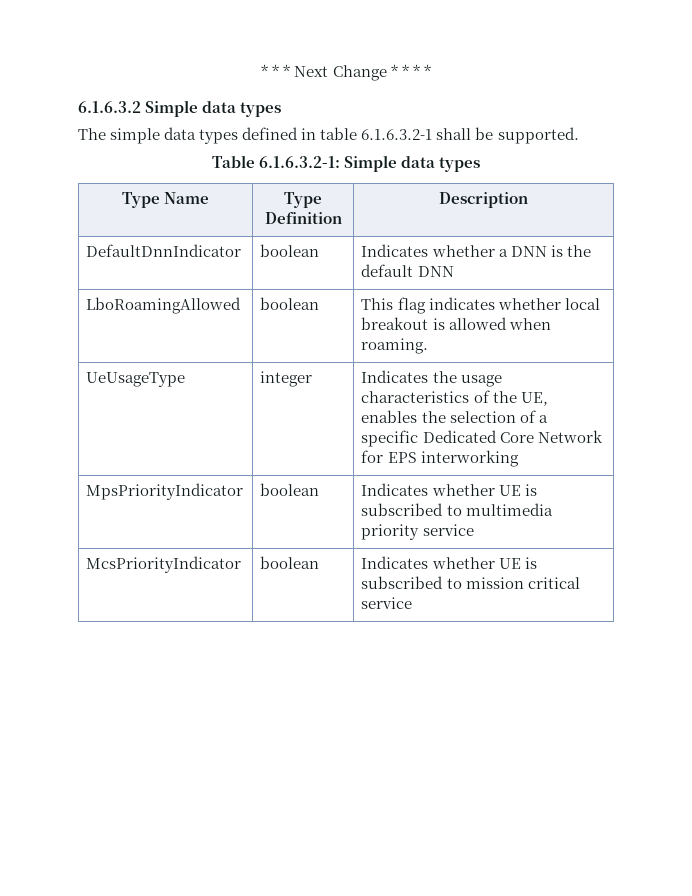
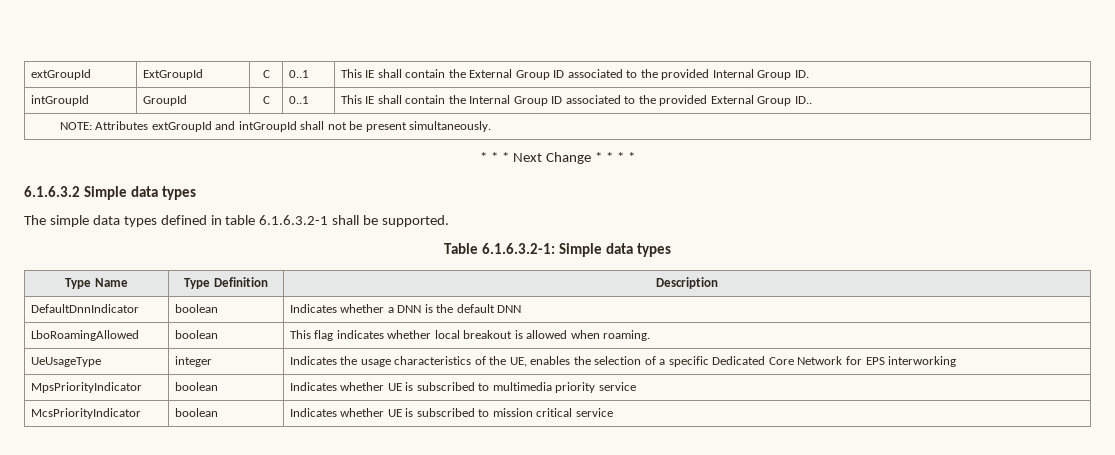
(261, 70) none -> [30,69,91,80] [142,69,203,80] [262,70,270,78] [288,70,309,78] [340,69,809,80] [30,95,89,106] [142,95,187,106] [262,96,270,104] [288,96,309,104] [340,95,812,106] [59,121,492,132] extGroupId | ExtGroupId | C | 0..1 | This IE shall contain the External Group ID associated to the provided Internal Group ID. // intGroupId | GroupId | C | 0..1 | This IE shall contain the Internal Group ID associated to the provided External Group ID.. // NOTE: Attributes extGroupId and intGroupId shall not be present simultaneously. //

